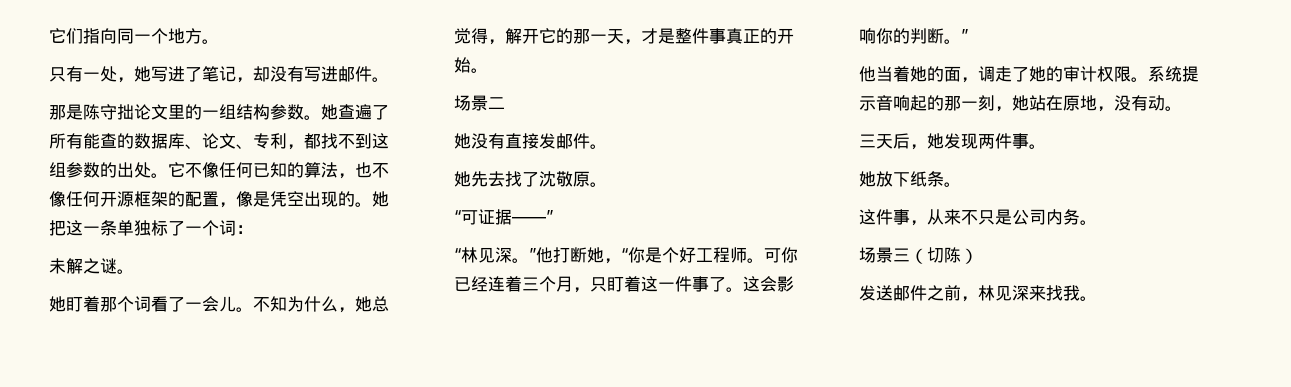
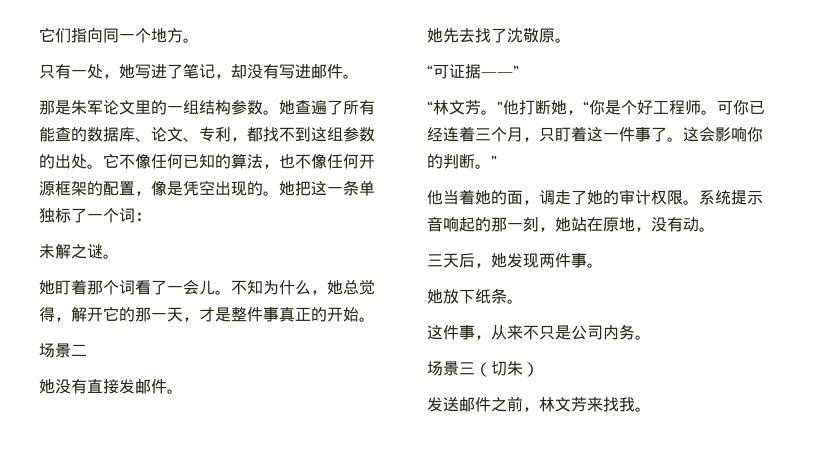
[83,104,134,120] 陈守拙 -> [71,100,103,115] 朱军
[478,247,512,263] 见深 -> [449,100,481,115] 文芳
[944,247,961,263] 陈 -> [507,361,523,376] 朱
[995,285,1029,301] 见深 -> [555,397,587,412] 文芳

